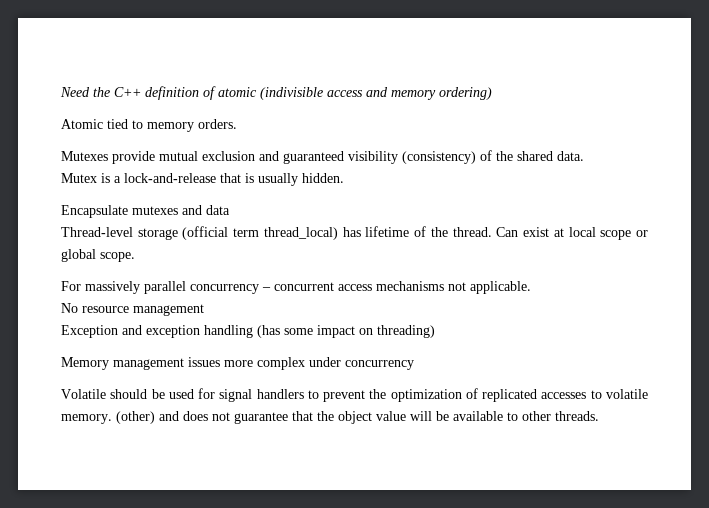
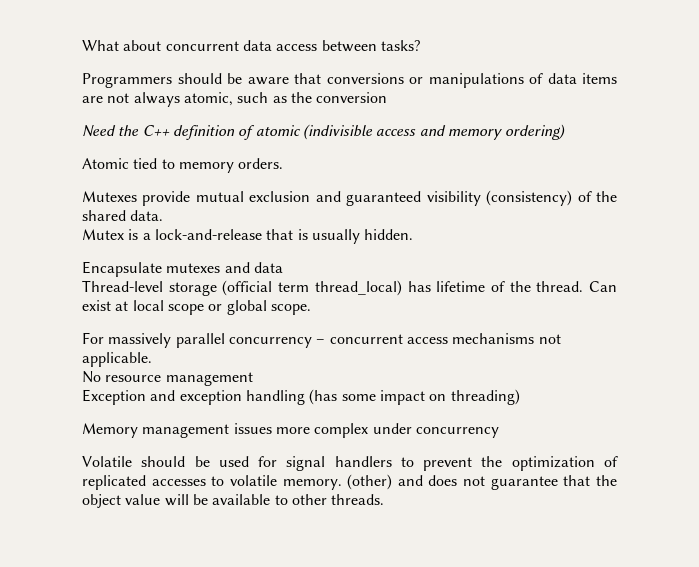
(60, 92) none -> [82,40,420,52] [82,73,617,88] [82,92,388,107] What about concurrent data access between tasks? // Programmers should be aware that conversions or manipulations of data items are not always atomic, such as the conversion //

